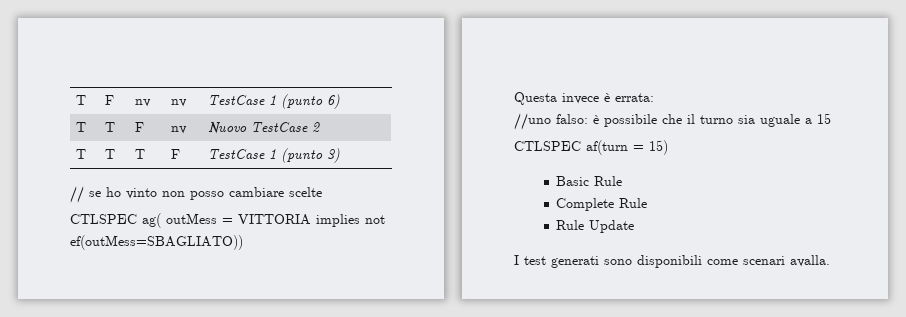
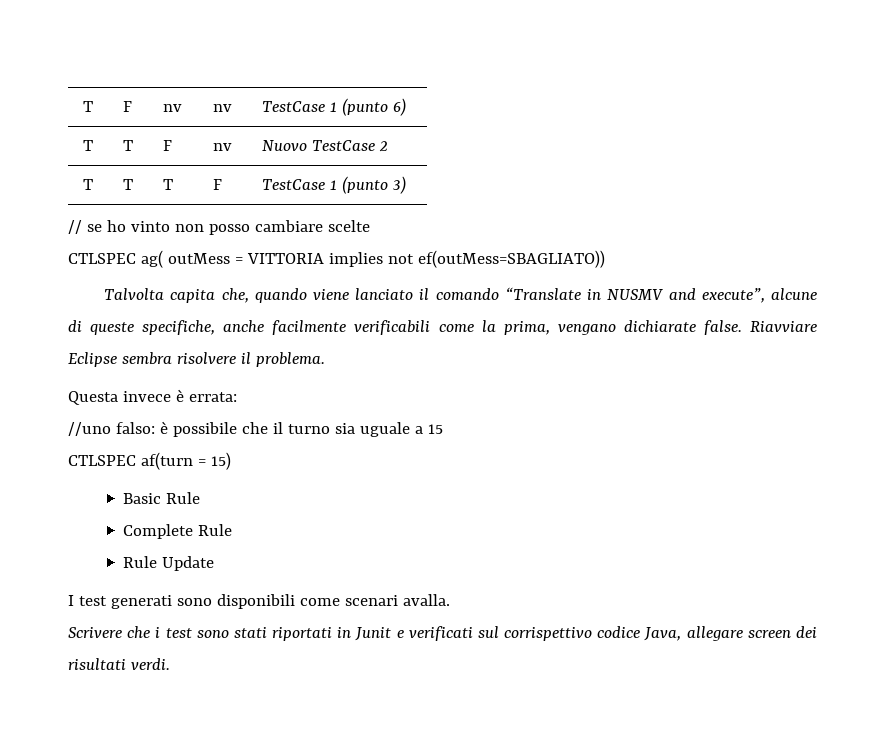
(243, 242) none -> [104,287,818,303] [68,320,817,335] [68,352,325,367] // Talvolta capita che, quando viene lanciato il comando “Translate in NUSMV and execute”, alcune di queste specifiche, anche facilmente verificabili come la prima, vengano dichiarate false. Riavviare Eclipse sembra risolvere il problema.
(830, 261) none -> [68,626,817,641] [68,658,170,670] // Scrivere che i test sono stati riportati in Junit e verificati sul corrispettivo codice Java, allegare screen dei risultati verdi.

